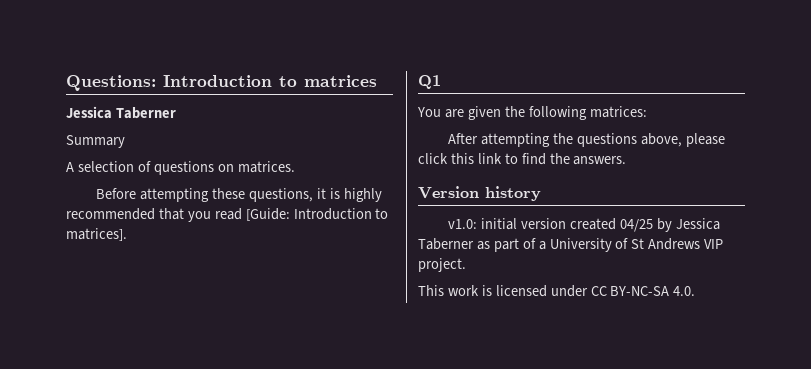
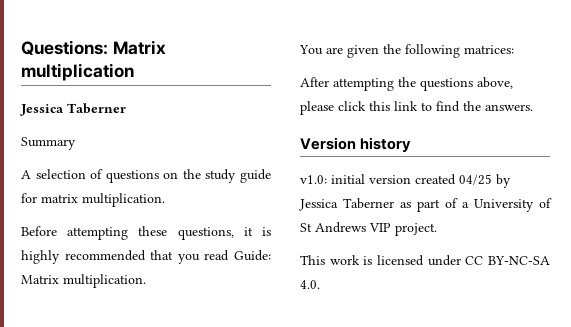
[163,75,377,87] Introduction to matrices -> [112,40,166,55] [21,63,134,81] Matrix multiplication
[237,161,295,173] matrices. -> [182,169,272,183] [21,193,165,207] the study guide for matrix multiplication.
[245,208,389,221] [66,228,127,241] [418,75,441,89] [Guide: Introduction to matrices]. // Q1 -> [233,250,271,261] [21,274,146,288] Guide: Matrix multiplication.

